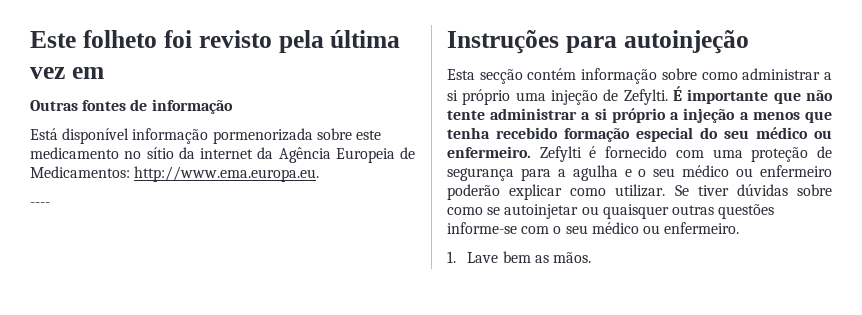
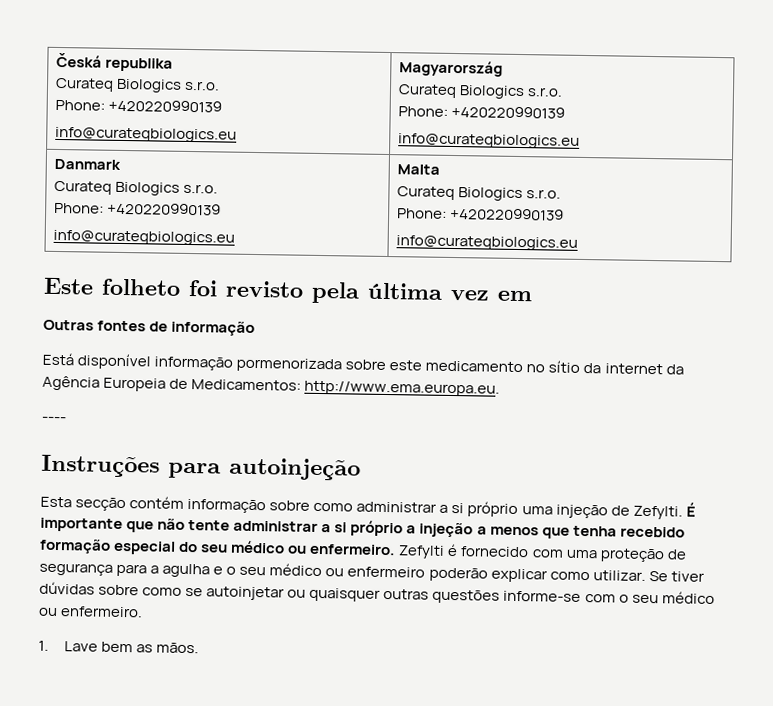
(30, 39) none -> [55,52,173,72] [54,77,220,93] [54,99,222,113] [54,126,237,143] [398,60,503,77] [397,84,563,100] [397,105,565,119] [397,133,580,149] [53,158,121,170] [53,180,218,196] [53,202,221,216] [52,229,235,246] [396,164,440,175] [396,186,561,202] [396,207,564,221] [395,235,578,251] Česká republika // Curateq Biologics s.r.o. // Phone: +420220990139 // info@curateqbiologics.eu | Magyarország // Curateq Biologics s.r.o. // Phone: +420220990139 // info@curateqbiologics.eu // Danmark // Curateq Biologics s.r.o. // Phone: +420220990139 // info@curateqbiologics.eu | Malta // Curateq Biologics s.r.o. // Phone: +420220990139 // info@curateqbiologics.eu //

